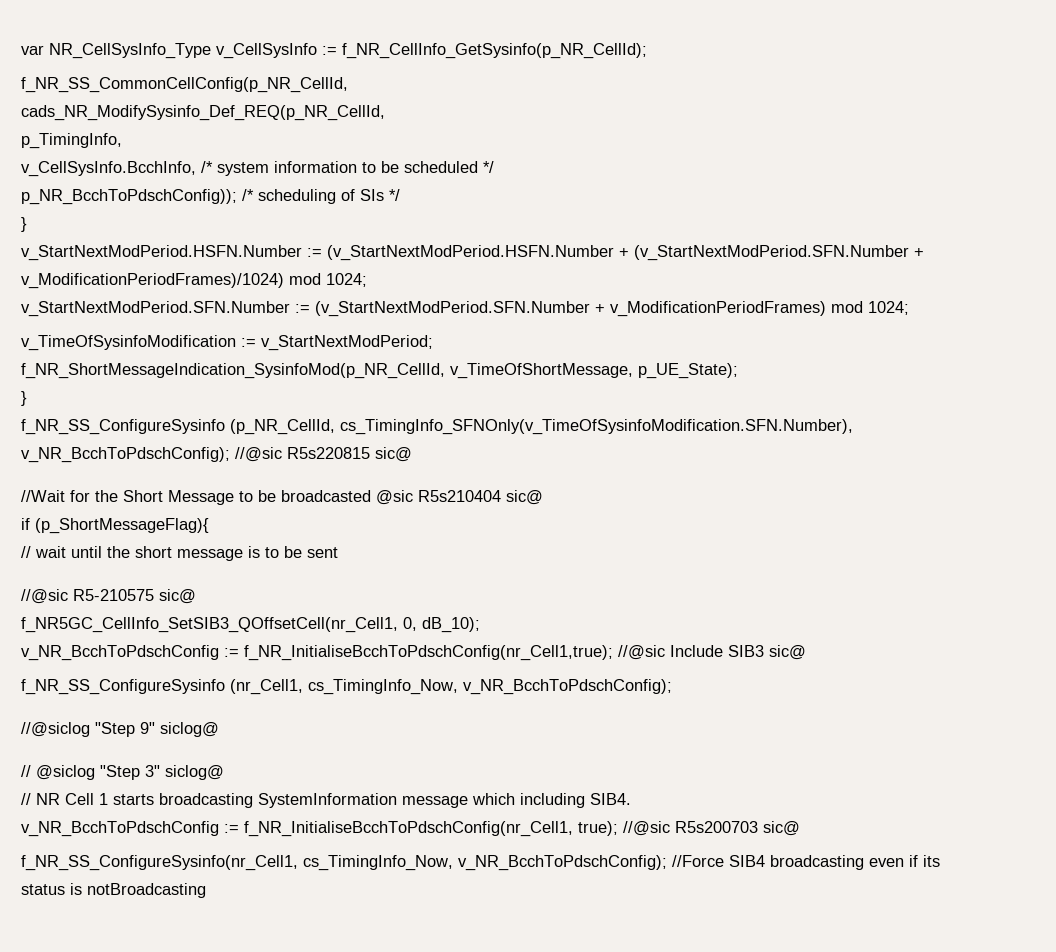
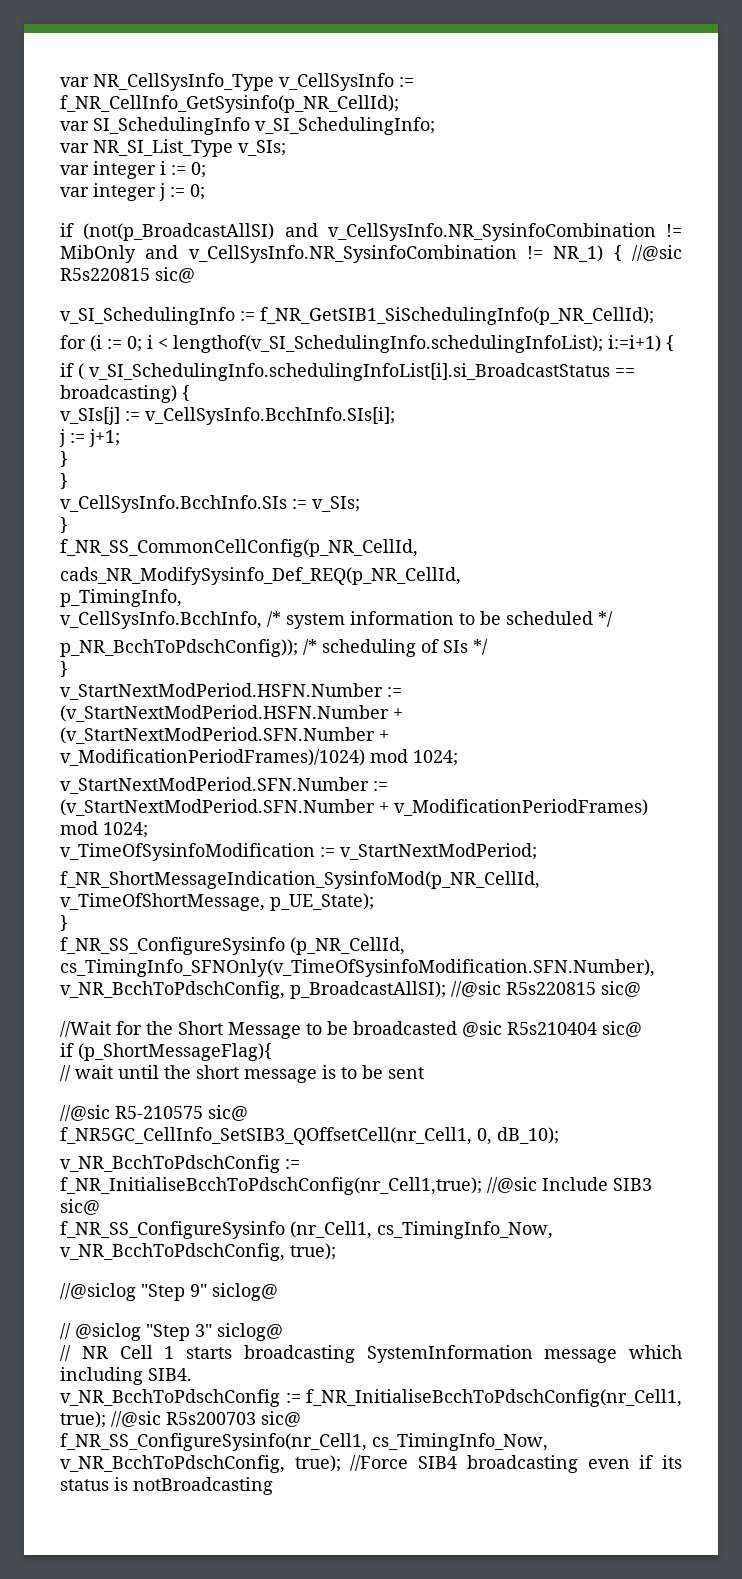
(647, 51) none -> [60,117,435,135] [60,139,286,157] [60,161,206,179] [60,183,205,201] [60,223,682,241] [60,245,682,263] [60,267,195,283] [60,307,654,325] [60,335,674,353] [60,363,635,381] [60,385,190,403] [60,407,395,425] [59,429,120,447] [60,451,68,467] [60,473,68,489] [60,495,360,513] [60,517,68,533] // var SI_SchedulingInfo v_SI_SchedulingInfo; // var NR_SI_List_Type v_SIs; // var integer i := 0; // var integer j := 0; // if (not(p_BroadcastAllSI) and v_CellSysInfo.NR_SysinfoCombination != MibOnly and v_CellSysInfo.NR_SysinfoCombination != NR_1) { //@sic R5s220815 sic@ // v_SI_SchedulingInfo := f_NR_GetSIB1_SiSchedulingInfo(p_NR_CellId); // for (i := 0; i < lengthof(v_SI_SchedulingInfo.schedulingInfoList); i:=i+1) { // if ( v_SI_SchedulingInfo.schedulingInfoList[i].si_BroadcastStatus == broadcasting) { // v_SIs[j] := v_CellSysInfo.BcchInfo.SIs[i]; // j := j+1; // } // } // v_CellSysInfo.BcchInfo.SIs := v_SIs; // }
[21,447,230,463] v_NR_BcchToPdschConfig); -> [60,981,446,999] v_NR_BcchToPdschConfig, p_BroadcastAllSI);
[463,679,672,695] v_NR_BcchToPdschConfig); -> [60,1243,336,1261] v_NR_BcchToPdschConfig, true);
[458,855,667,871] v_NR_BcchToPdschConfig); -> [60,1455,341,1473] v_NR_BcchToPdschConfig, true);

